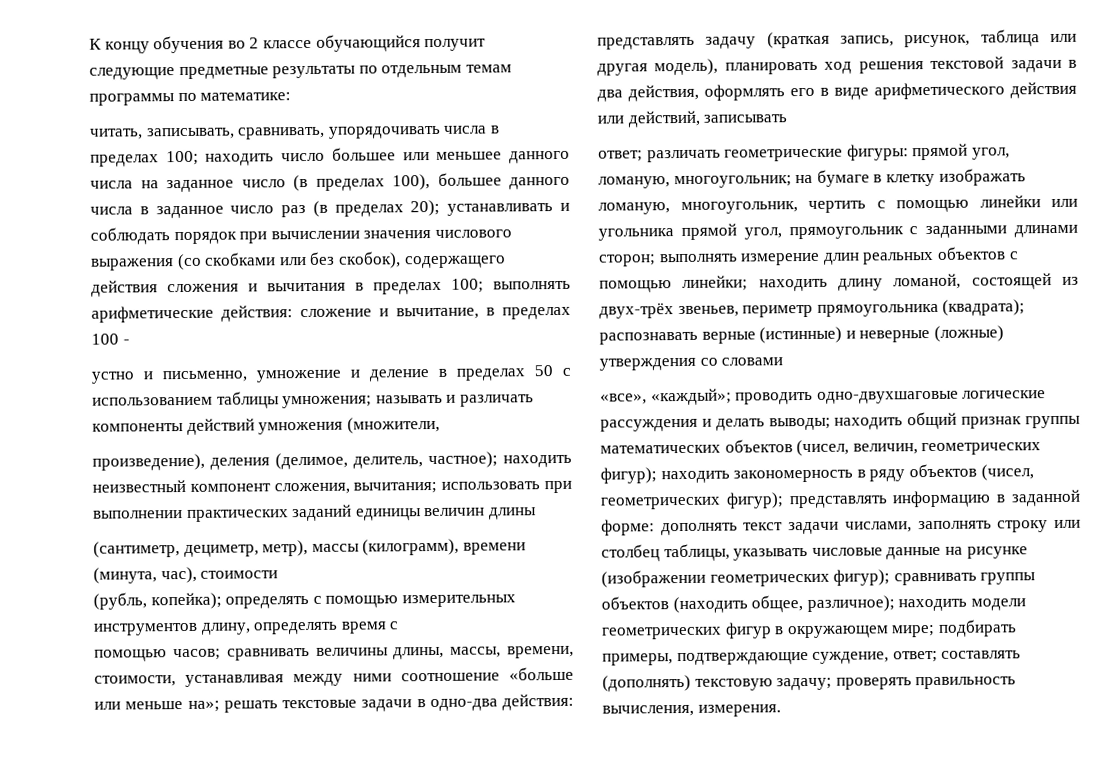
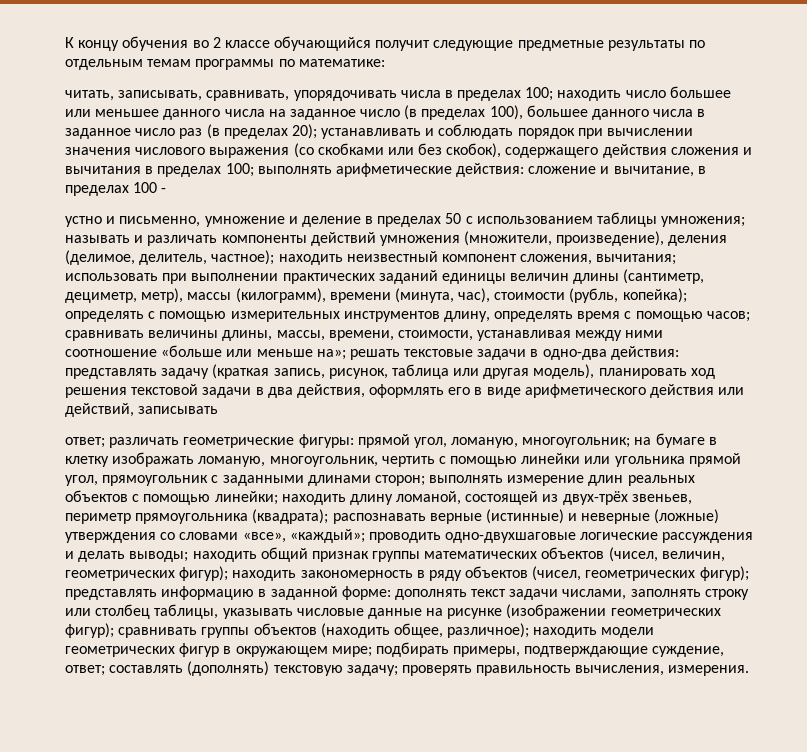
(440, 425) // -> (553, 238) none
(537, 513) // -> (620, 278) none
(279, 574) // -> (566, 296) none
(399, 625) // -> (632, 315) none
(784, 361) // -> (239, 536) none

